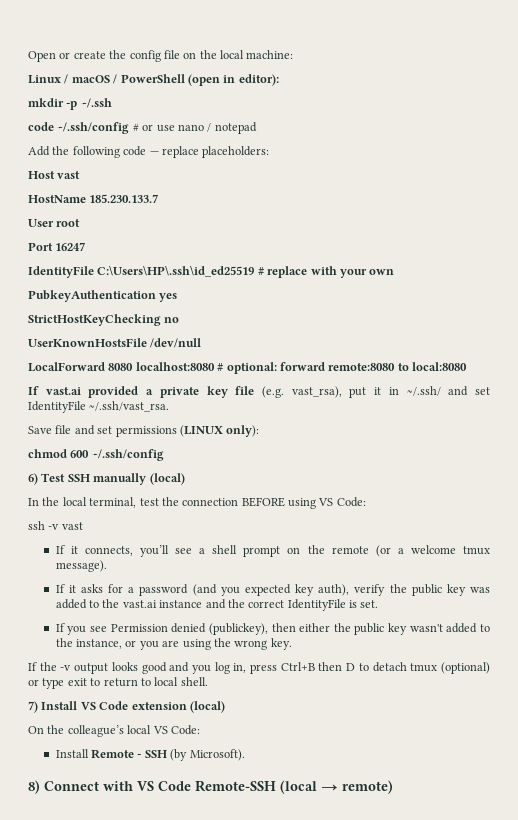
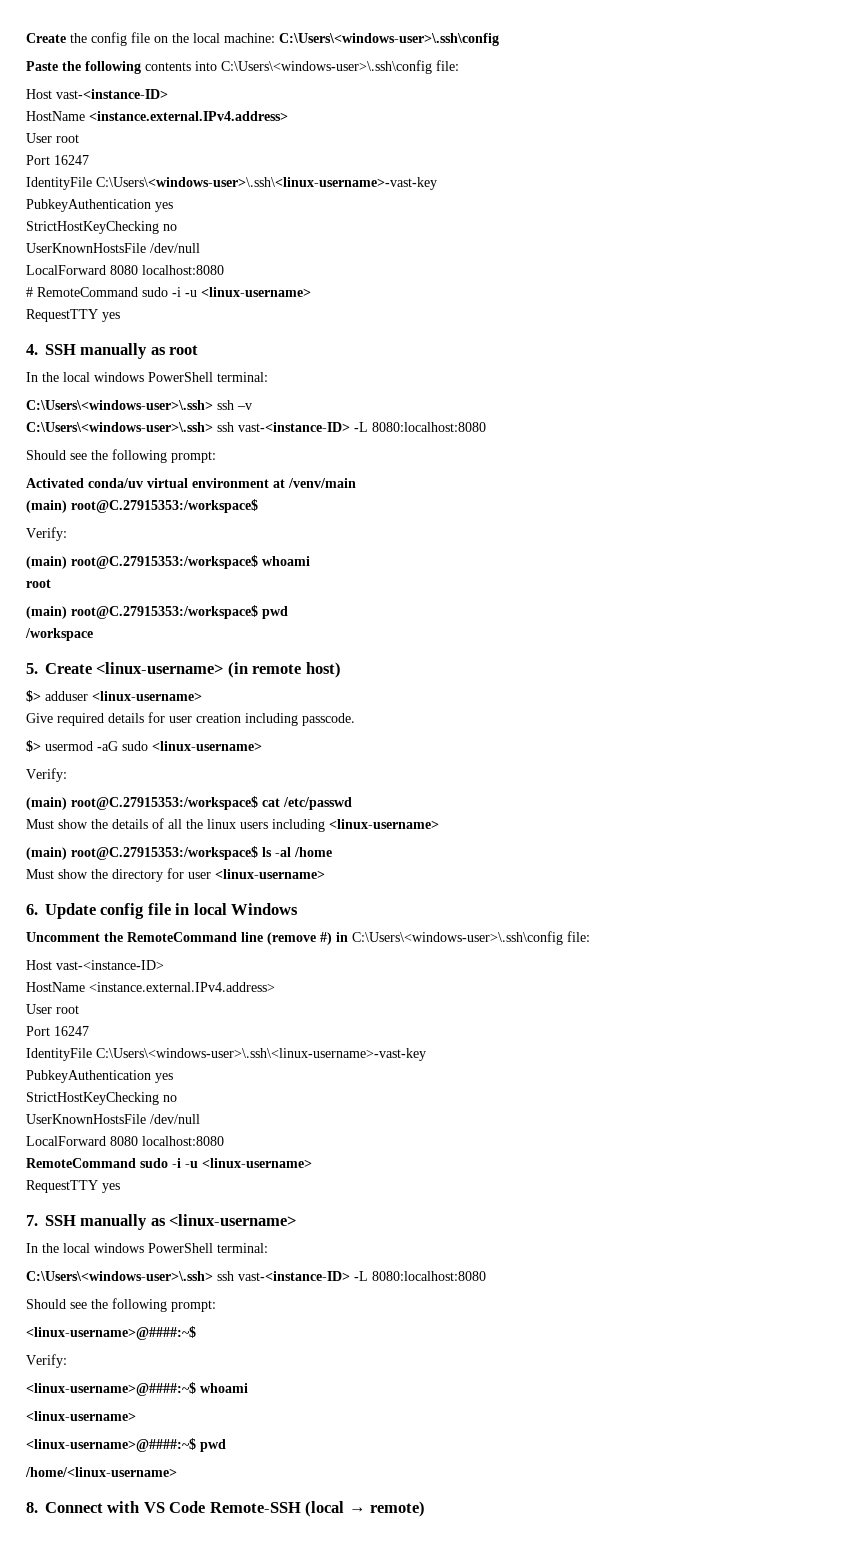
[28,51,106,62] Open or create -> [26,33,66,43] Create
[28,74,279,86] [28,98,112,110] [28,122,257,134] [28,146,270,158] [28,171,81,179] [28,194,159,203] [28,219,81,227] [28,242,86,251] [28,266,395,278] [28,290,178,302] [28,314,180,326] [28,338,202,348] [28,362,467,374] [28,386,491,398] [28,401,170,413] [28,425,260,437] [28,449,164,461] [28,473,185,485] [28,497,366,509] [28,521,83,530] [55,545,490,557] [55,560,107,572] [55,584,490,596] [55,599,379,611] [55,623,490,635] [55,638,292,650] [28,662,490,674] [28,677,208,689] [28,701,225,713] [28,725,200,737] [55,749,245,761] [28,780,40,794] // Linux / macOS / PowerShell (open in editor): // mkdir -p ~/.ssh // code ~/.ssh/config # or use nano / notepad // Add the following code — replace placeholders: // Host vast // HostName 185.230.133.7 // User root // Port 16247 // IdentityFile C:\Users\HP\.ssh\id_ed25519 # replace with your own // PubkeyAuthentication yes // StrictHostKeyChecking no // UserKnownHostsFile /dev/null // LocalForward 8080 localhost:8080 # optional: forward remote:8080 to local:8080 // If vast.ai provided a private key file (e.g. vast_rsa), put it in ~/.ssh/ and set IdentityFile ~/.ssh/vast_rsa. // Save file and set permissions (LINUX only): // chmod 600 ~/.ssh/config // 6) Test SSH manually (local) // In the local terminal, test the connection BEFORE using VS Code: // ssh -v vast // If it connects, you’ll see a shell prompt on the remote (or a welcome tmux message). // If it asks for a password (and you expected key auth), verify the public key was added to the vast.ai instance and the correct IdentityFile is set. // If you see Permission denied (publickey), then either the public key wasn't added to the instance, or you are using the wrong key. // If the -v output looks good and you log in, press Ctrl+B then D to detach tmux (optional) or type exit to return to local shell. // 7) Install VS Code extension (local) // On the colleague’s local VS Code: // Install Remote - SSH (by Microsoft). // 8) -> [279,33,499,46] [26,60,459,74] [26,89,168,99] [26,111,288,121] [26,133,79,143] [26,155,89,165] [26,177,437,190] [26,199,173,212] [26,221,177,234] [26,243,200,253] [26,265,224,275] [26,287,311,297] [26,309,120,322] [26,343,199,359] [26,372,268,382] [26,400,252,410] [26,422,486,432] [26,449,216,463] [26,478,356,488] [26,499,258,513] [26,527,67,541] [26,555,310,569] [26,579,51,588] [26,605,288,619] [25,628,93,641] [26,662,341,678] [26,690,202,702] [26,712,355,726] [26,740,262,752] [26,768,67,782] [26,796,352,810] [26,818,439,832] [26,846,332,860] [26,868,325,882] [26,903,299,919] [26,931,590,945] [26,960,164,970] [26,982,275,992] [26,1004,79,1014] [26,1026,89,1036] [26,1048,426,1061] [26,1070,173,1083] [26,1092,177,1105] [26,1114,200,1124] [26,1136,224,1146] [26,1158,312,1168] [26,1180,120,1193] [26,1214,297,1230] [26,1243,268,1253] [26,1271,486,1281] [26,1298,216,1312] [26,1326,196,1340] [26,1354,67,1368] [26,1382,248,1396] [26,1411,136,1421] [26,1438,226,1452] [25,1467,177,1477] [26,1502,38,1513] C:\Users\<windows-user>\.ssh\config // Paste the following contents into C:\Users\<windows-user>\.ssh\config file: // Host vast-<instance-ID> // HostName <instance.external.IPv4.address> // User root // Port 16247 // IdentityFile C:\Users\<windows-user>\.ssh\<linux-username>-vast-key // PubkeyAuthentication yes // StrictHostKeyChecking no // UserKnownHostsFile /dev/null // LocalForward 8080 localhost:8080 // # RemoteCommand sudo -i -u <linux-username> // RequestTTY yes // 4. SSH manually as root // In the local windows PowerShell terminal: // C:\Users\<windows-user>\.ssh> ssh –v // C:\Users\<windows-user>\.ssh> ssh vast-<instance-ID> -L 8080:localhost:8080 // Should see the following prompt: // Activated conda/uv virtual environment at /venv/main // (main) root@C.27915353:/workspace$ // Verify: // (main) root@C.27915353:/workspace$ whoami // root // (main) root@C.27915353:/workspace$ pwd // /workspace // 5. Create <linux-username> (in remote host) // $> adduser <linux-username> // Give required details for user creation including passcode. // $> usermod -aG sudo <linux-username> // Verify: // (main) root@C.27915353:/workspace$ cat /etc/passwd // Must show the details of all the linux users including <linux-username> // (main) root@C.27915353:/workspace$ ls -al /home // Must show the directory for user <linux-username> // 6. Update config file in local Windows // Uncomment the RemoteCommand line (remove #) in C:\Users\<windows-user>\.ssh\config file: // Host vast-<instance-ID> // HostName <instance.external.IPv4.address> // User root // Port 16247 // IdentityFile C:\Users\<windows-user>\.ssh\<linux-username>-vast-key // PubkeyAuthentication yes // StrictHostKeyChecking no // UserKnownHostsFile /dev/null // LocalForward 8080 localhost:8080 // RemoteCommand sudo -i -u <linux-username> // RequestTTY yes // 7. SSH manually as <linux-username> // In the local windows PowerShell terminal: // C:\Users\<windows-user>\.ssh> ssh vast-<instance-ID> -L 8080:localhost:8080 // Should see the following prompt: // <linux-username>@####:~$ // Verify: // <linux-username>@####:~$ whoami // <linux-username> // <linux-username>@####:~$ pwd // /home/<linux-username> // 8.

